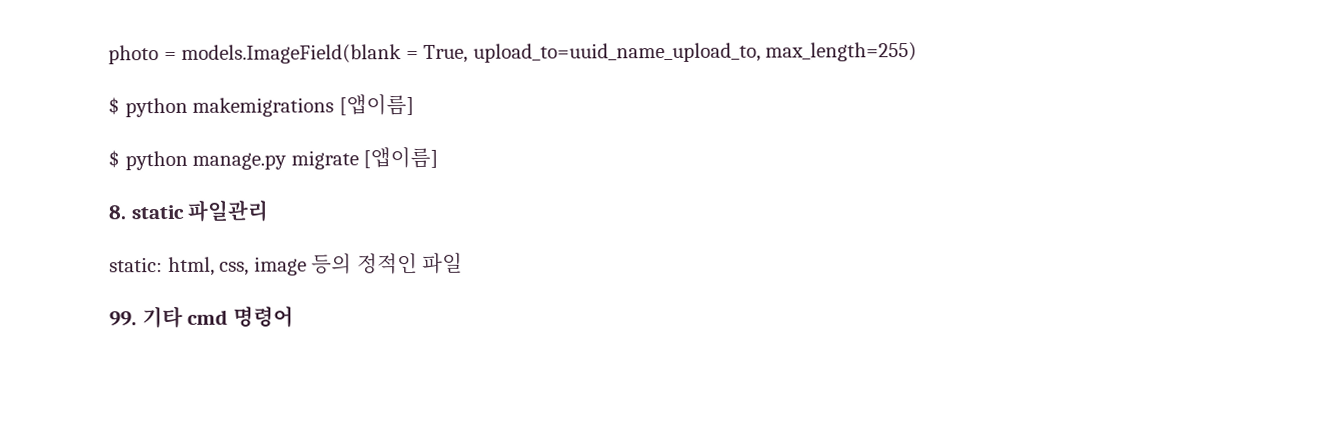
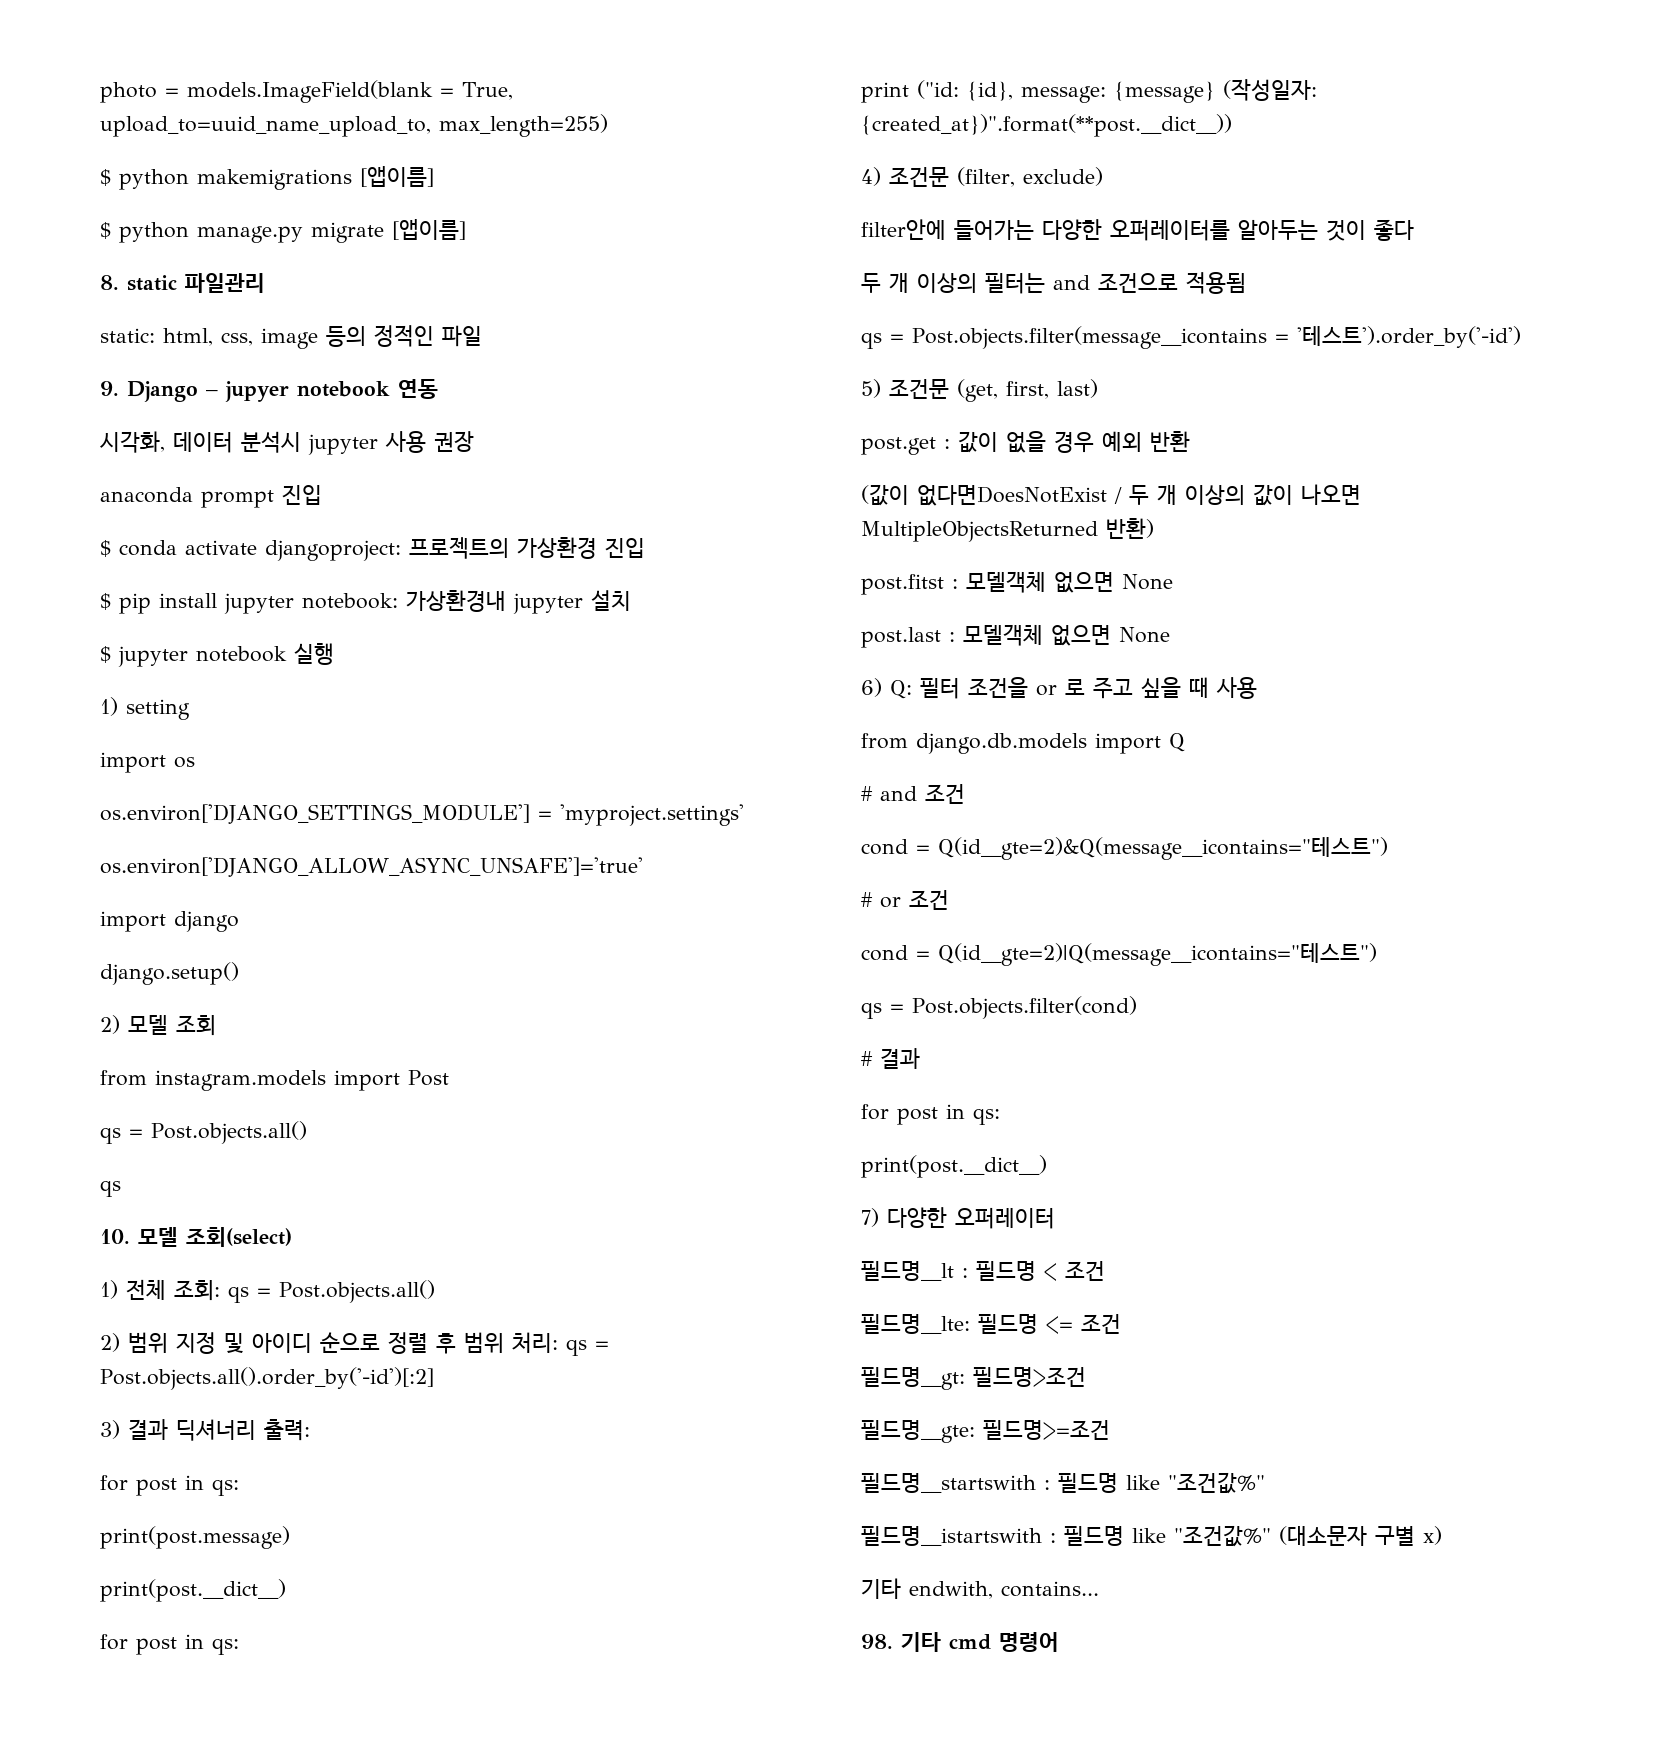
[109,311,137,327] 99. -> [100,379,438,402] [100,431,474,455] [100,485,322,508] [100,537,645,561] [100,590,631,614] [100,643,334,667] [100,697,190,720] [100,752,195,773] [100,804,744,826] [100,857,643,877] [100,911,239,932] [100,962,239,985] [100,1015,216,1036] [100,1070,449,1091] [100,1121,307,1144] [100,1180,121,1197] [100,1227,292,1247] [100,1279,435,1303] [100,1332,609,1356] [100,1367,434,1390] [100,1419,310,1441] [100,1475,239,1496] [100,1526,290,1549] [100,1579,286,1602] [100,1634,239,1655] [861,79,1317,103] [861,114,1232,137] [861,167,1103,187] [861,219,1414,241] [861,272,1246,294] [861,326,1521,349] [861,379,1098,402] [861,431,1190,455] [861,484,1361,506] [861,518,1154,542] [861,571,1173,595] [861,624,1170,648] [861,677,1257,699] [861,733,1185,754] [861,784,965,804] [861,837,1388,860] [861,890,949,910] [861,943,1377,966] [861,996,1137,1019] [861,1048,920,1069] [861,1104,1000,1125] [861,1155,1047,1178] [861,1207,1055,1229] [861,1261,1105,1281] [861,1314,1121,1334] [861,1367,1086,1390] [861,1420,1110,1443] [861,1472,1265,1494] [861,1525,1442,1547] [861,1578,1099,1599] [861,1634,893,1649] 9. Django – jupyer notebook 연동 // 시각화, 데이터 분석시 jupyter 사용 권장 // anaconda prompt 진입 // $ conda activate djangoproject: 프로젝트의 가상환경 진입 // $ pip install jupyter notebook: 가상환경내 jupyter 설치 // $ jupyter notebook 실행 // 1) setting // import os // os.environ['DJANGO_SETTINGS_MODULE'] = 'myproject.settings' // os.environ['DJANGO_ALLOW_ASYNC_UNSAFE']='true' // import django // django.setup() // 2) 모델 조회 // from instagram.models import Post // qs = Post.objects.all() // qs // 10. 모델 조회(select) // 1) 전체 조회: qs = Post.objects.all() // 2) 범위 지정 및 아이디 순으로 정렬 후 범위 처리: qs = Post.objects.all().order_by('-id')[:2] // 3) 결과 딕셔너리 출력: // for post in qs: // print(post.message) // print(post.__dict__) // for post in qs: // print ("id: {id}, message: {message} (작성일자: {created_at})".format(**post.__dict__)) // 4) 조건문 (filter, exclude) // filter안에 들어가는 다양한 오퍼레이터를 알아두는 것이 좋다 // 두 개 이상의 필터는 and 조건으로 적용됨 // qs = Post.objects.filter(message__icontains = '테스트').order_by('-id') // 5) 조건문 (get, first, last) // post.get : 값이 없을 경우 예외 반환 // (값이 없다면DoesNotExist / 두 개 이상의 값이 나오면 MultipleObjectsReturned 반환) // post.fitst : 모델객체 없으면 None // post.last : 모델객체 없으면 None // 6) Q: 필터 조건을 or 로 주고 싶을 때 사용 // from django.db.models import Q // # and 조건 // cond = Q(id__gte=2)&Q(message__icontains="테스트") // # or 조건 // cond = Q(id__gte=2)|Q(message__icontains="테스트") // qs = Post.objects.filter(cond) // # 결과 // for post in qs: // print(post.__dict__) // 7) 다양한 오퍼레이터 // 필드명__lt : 필드명 < 조건 // 필드명__lte: 필드명 <= 조건 // 필드명__gt: 필드명>조건 // 필드명__gte: 필드명>=조건 // 필드명__startswith : 필드명 like "조건값%" // 필드명__istartswith : 필드명 like "조건값%" (대소문자 구별 x) // 기타 endwith, contains... // 98.

